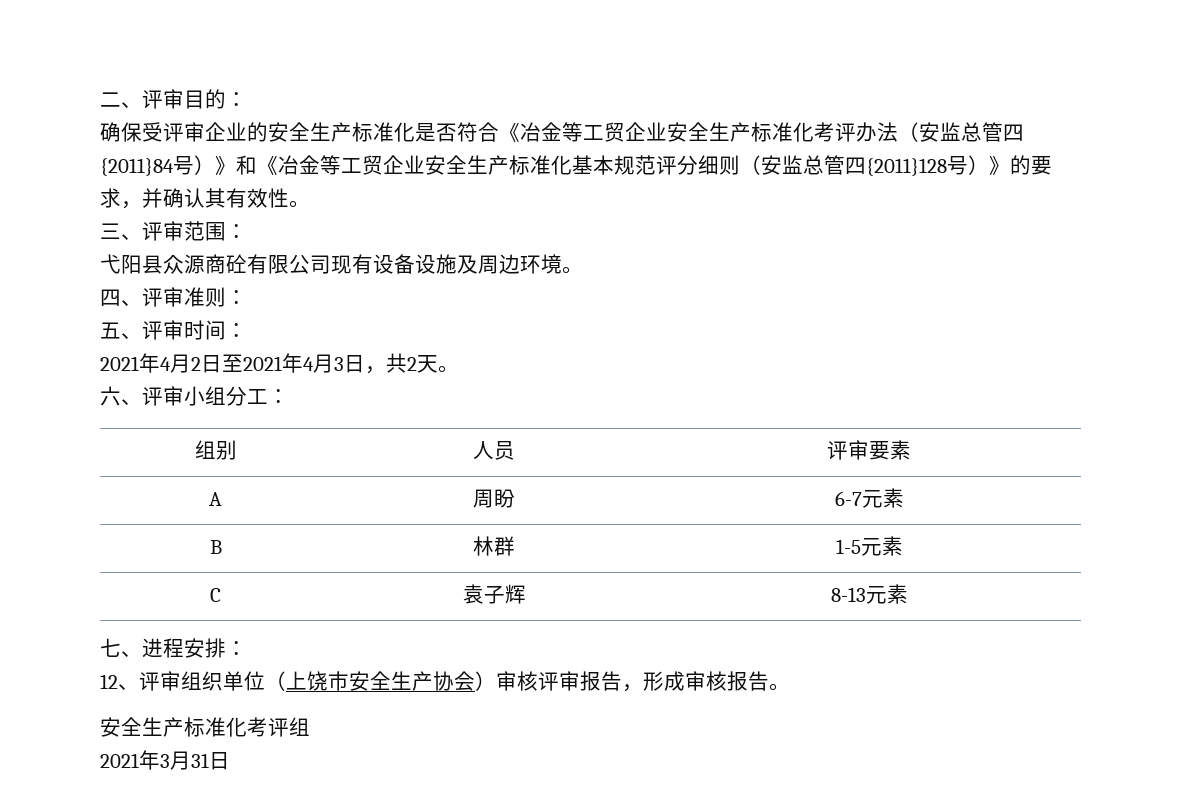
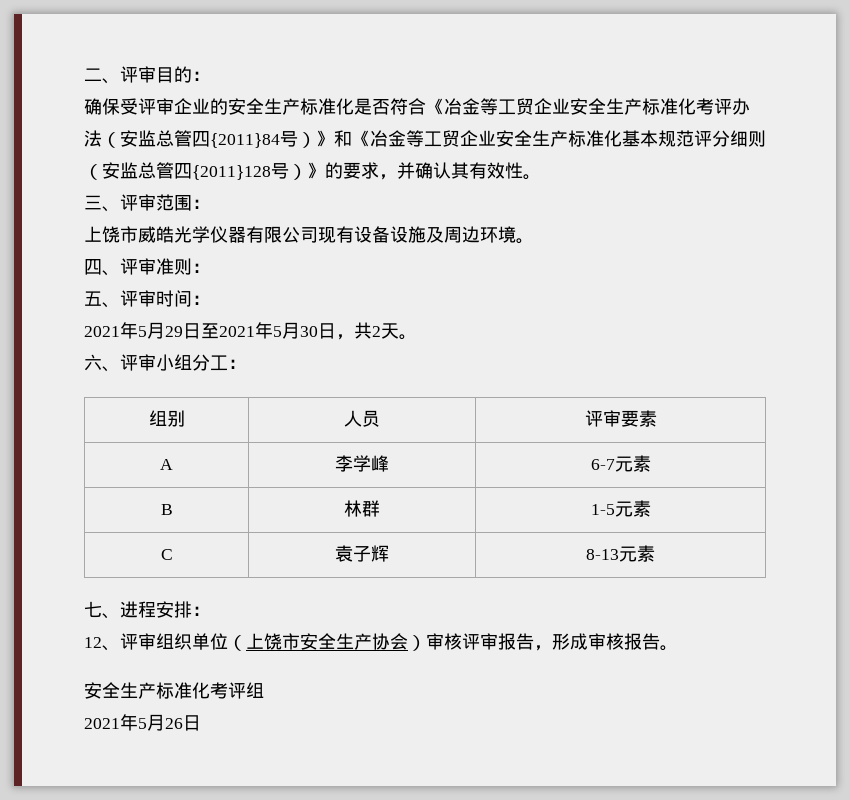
[100,254,247,274] 弋阳县众源商砼 -> [84,226,246,243] 上饶市威皓光学仪器
[160,353,344,373] 4月2日至2021年4月3 -> [138,322,318,339] 5月29日至2021年5月30
[473,489,515,508] 周盼 -> [335,455,389,472] 李学峰
[160,751,209,770] 3月31 -> [138,714,183,731] 5月26

